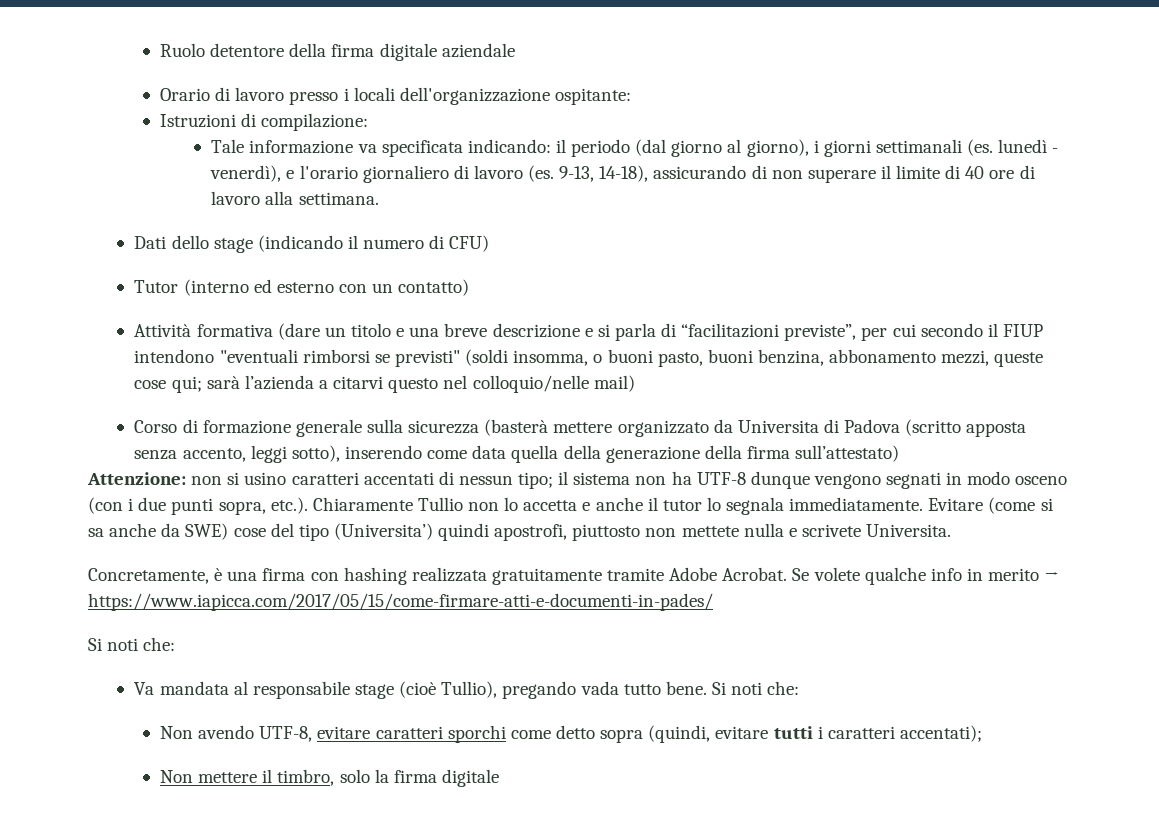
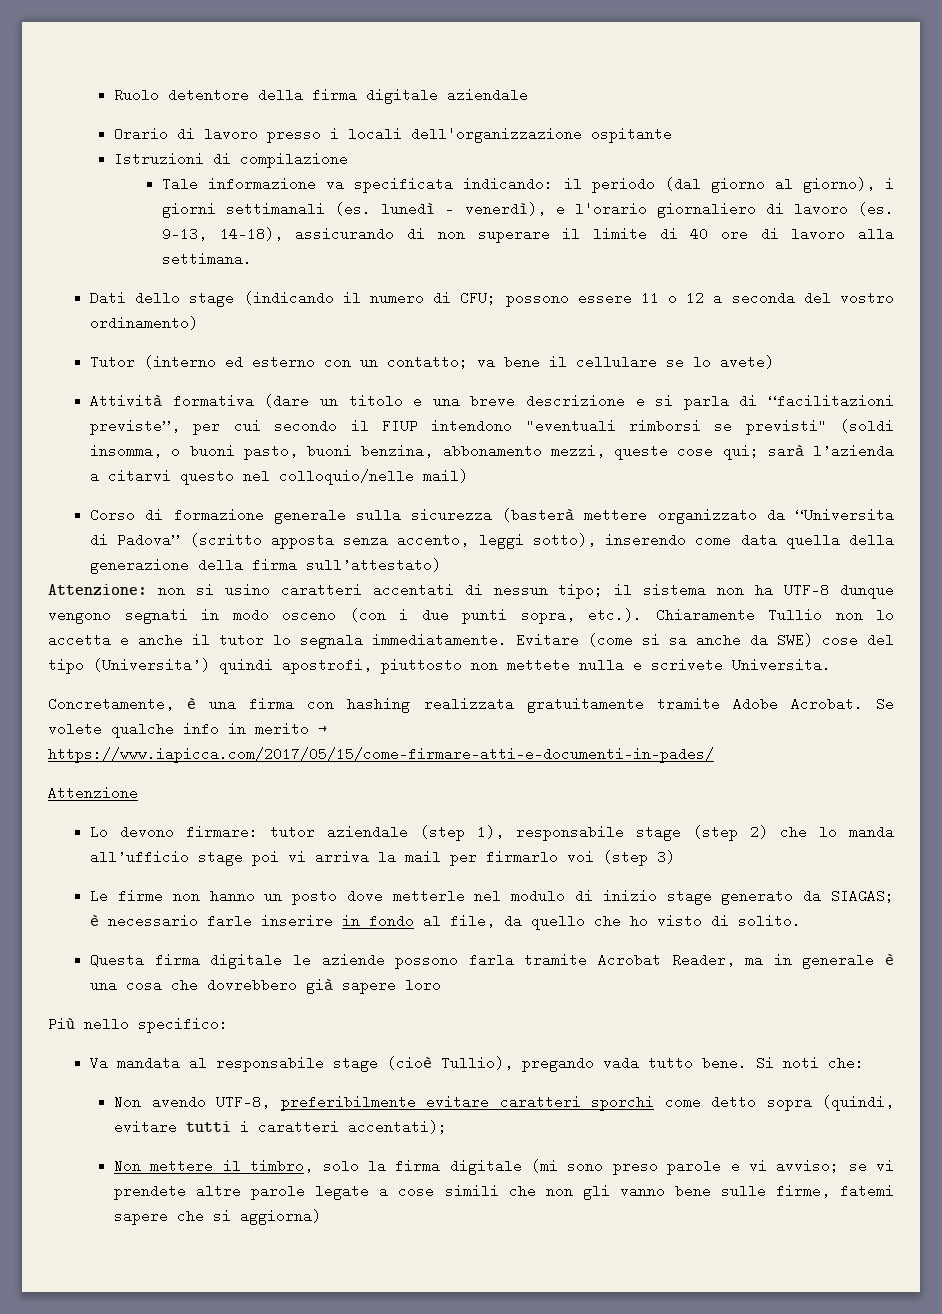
[554,88,631,105] ospitante: -> [591,127,673,143] ospitante
[261,113,369,131] compilazione: -> [240,152,349,168] compilazione
[449,235,490,252] CFU) -> [460,291,894,307] [90,316,199,330] CFU; possono essere 11 o 12 a seconda del vostro ordinamento)
[398,279,470,296] contatto) -> [387,355,775,369] contatto; va bene il cellulare se lo avete)
[737,419,901,433] Universita di Padova -> [795,508,894,522] [90,533,181,547] “Universita di Padova”
[88,637,176,651] Si noti che: -> [48,786,138,800] [90,825,894,841] [90,850,676,866] [90,889,894,905] [90,914,802,930] [90,953,894,969] [90,978,442,994] [48,1017,228,1033] Attenzione // Lo devono firmare: tutor aziendale (step 1), responsabile stage (step 2) che lo manda all’ufficio stage poi vi arriva la mail per firmarlo voi (step 3) // Le firme non hanno un posto dove metterle nel modulo di inizio stage generato da SIAGAS; è necessario farle inserire in fondo al file, da quello che ho visto di solito. // Questa firma digitale le aziende possono farla tramite Acrobat Reader, ma in generale è una cosa che dovrebbero già sapere loro // Più nello specifico:
(313, 734) none -> [280,1095,416,1111] preferibilmente
(499, 778) none -> [531,1159,895,1175] [114,1184,895,1200] [114,1209,322,1225] (mi sono preso parole e vi avviso; se vi prendete altre parole legate a cose simili che non gli vanno bene sulle firme, fatemi sapere che si aggiorna)

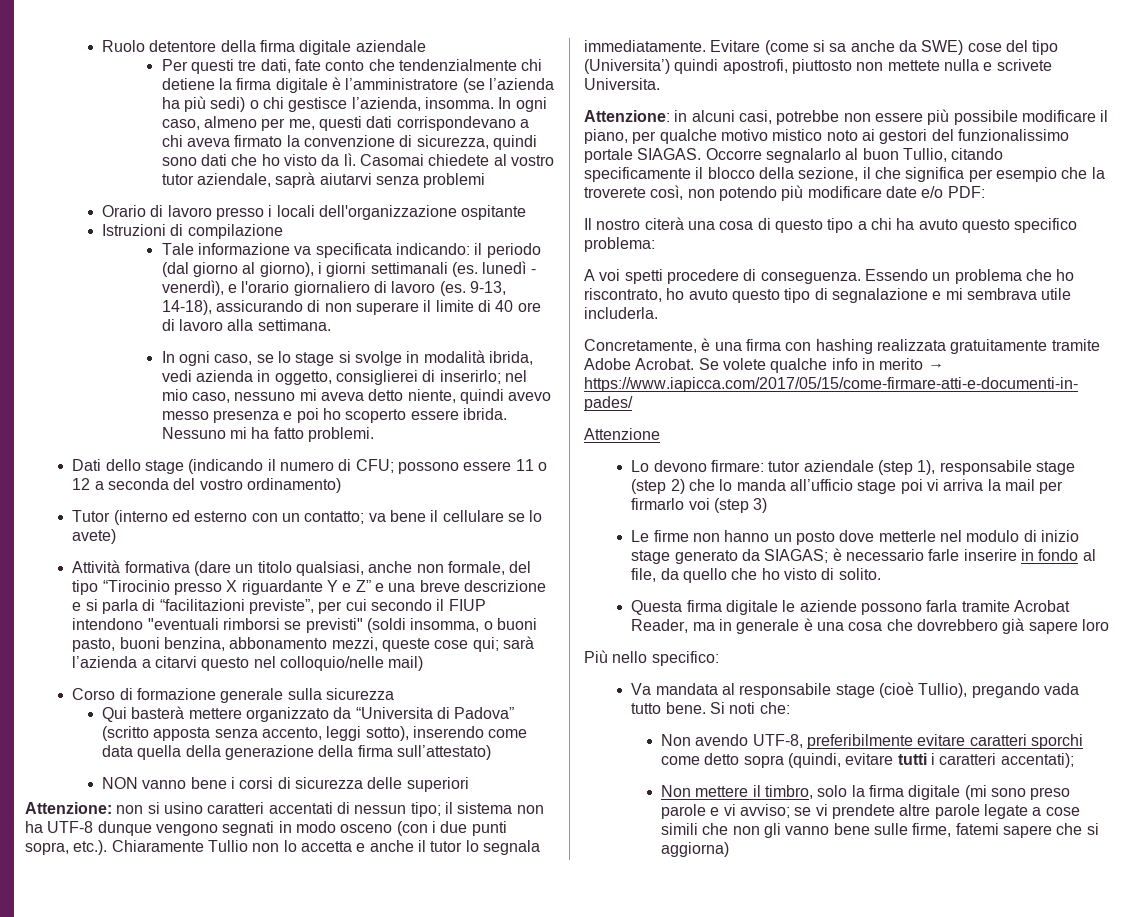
(529, 95) none -> [161,59,543,74] [161,77,554,93] [161,96,547,112] [161,116,529,131] [161,135,537,150] [161,153,554,166] [161,172,486,188] // Per questi tre dati, fate conto che tendenzialmente chi detiene la firma digitale è l’amministratore (se l’azienda ha più sedi) o chi gestisce l’azienda, insomma. In ogni caso, almeno per me, questi dati corrispondevano a chi aveva firmato la convenzione di sicurezza, quindi sono dati che ho visto da lì. Casomai chiedete al vostro tutor aziendale, saprà aiutarvi senza problemi
(253, 259) none -> [161,350,533,366] [161,370,527,385] [161,389,552,404] [161,408,507,423] [161,427,374,442] // In ogni caso, se lo stage si svolge in modalità ibrida, vedi azienda in oggetto, consiglierei di inserirlo; nel mio caso, nessuno mi aveva detto niente, quindi avevo messo presenza e poi ho scoperto essere ibrida. Nessuno mi ha fatto problemi.
(403, 400) none -> [295,561,532,576] [72,580,371,595] qualsiasi, anche non formale, del tipo “Tirocinio presso X riguardante Y e Z”
[502,508,575,522] (basterà -> [102,706,185,722] // Qui basterà
(442, 565) none -> [102,777,469,792] // NON vanno bene i corsi di sicurezza delle superiori
(831, 665) none -> [584,109,1109,125] [584,129,1069,144] [584,148,1004,163] [584,167,1105,182] [584,185,985,201] [584,217,1078,233] [584,237,655,252] [584,269,1075,284] [584,288,1072,303] [584,307,658,319] // Attenzione: in alcuni casi, potrebbe non essere più possibile modificare il piano, per qualche motivo mistico noto ai gestori del funzionalissimo portale SIAGAS. Occorre segnalarlo al buon Tullio, citando specificamente il blocco della sezione, il che significa per esempio che la troverete così, non potendo più modificare date e/o PDF: // Il nostro citerà una cosa di questo tipo a chi ha avuto questo specifico problema: // A voi spetti procedere di conseguenza. Essendo un problema che ho riscontrato, ho avuto questo tipo di segnalazione e mi sembrava utile includerla.

